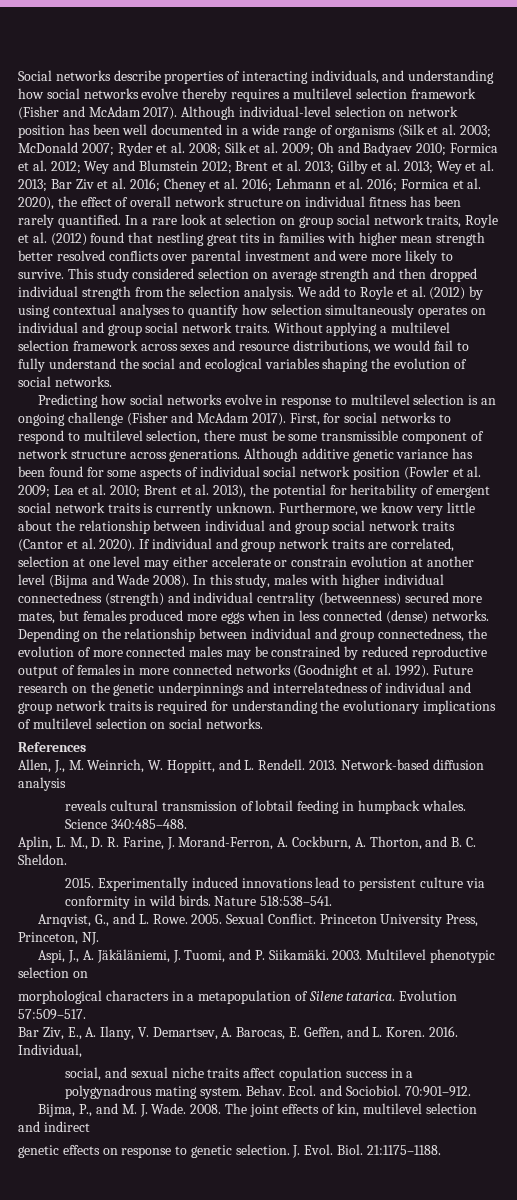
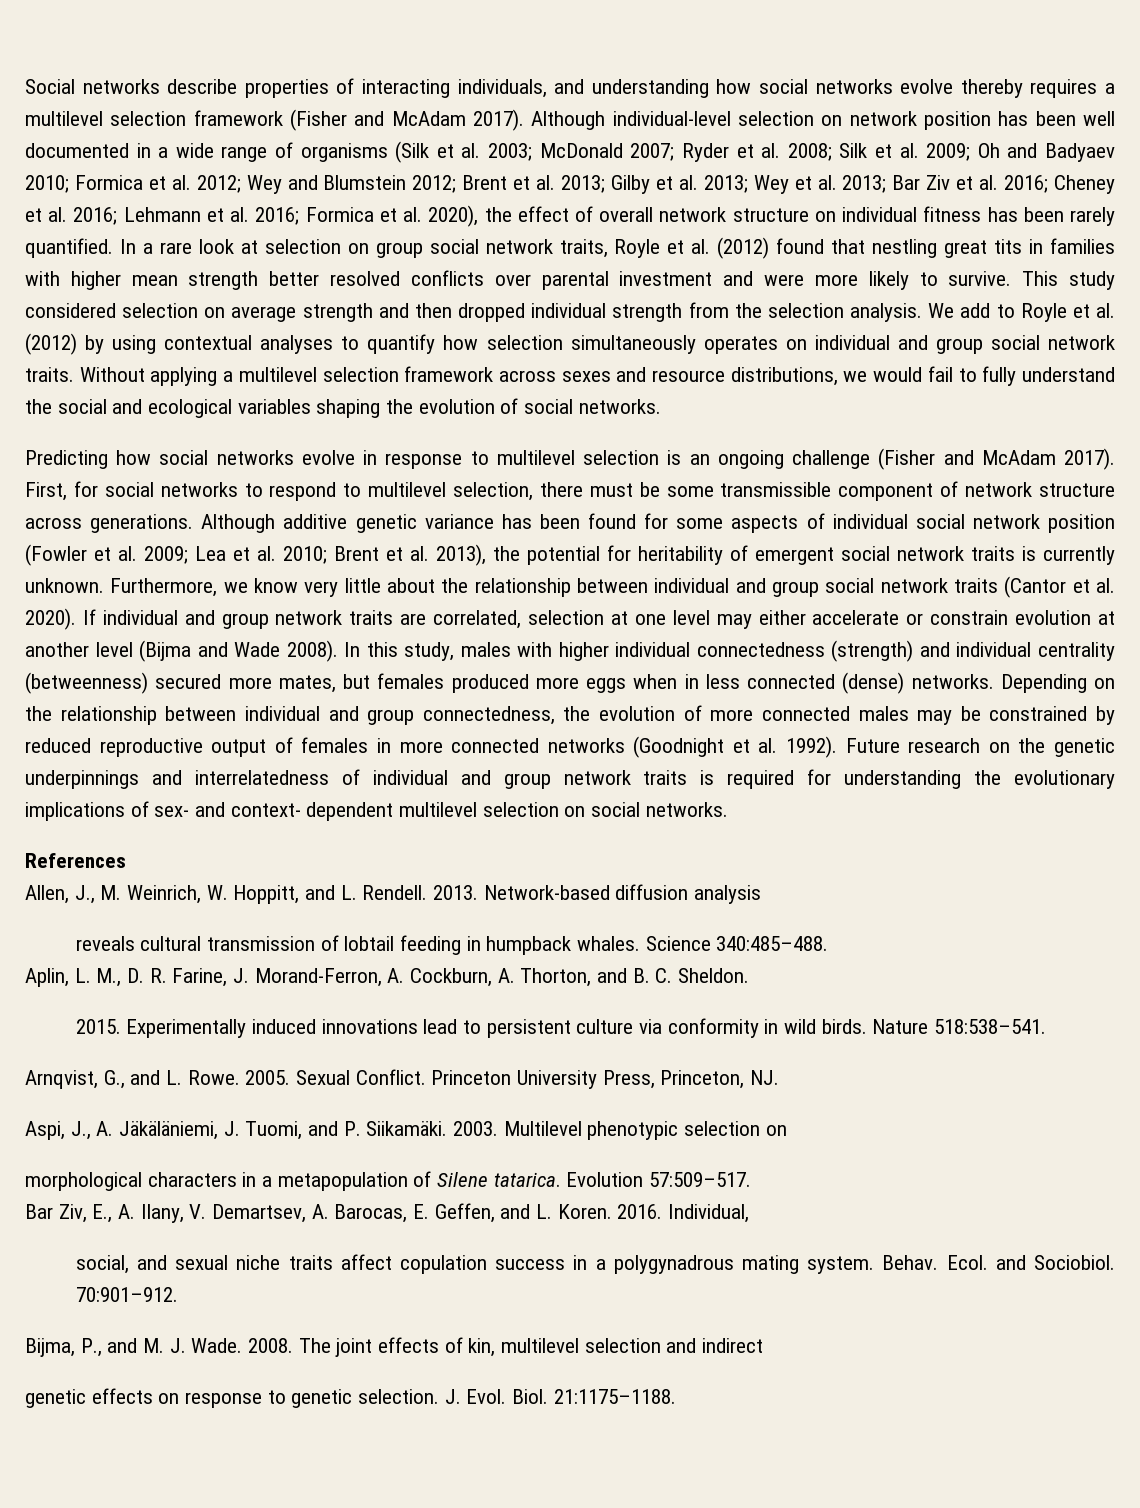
(31, 724) none -> [154,802,394,821] sex- and context- dependent

